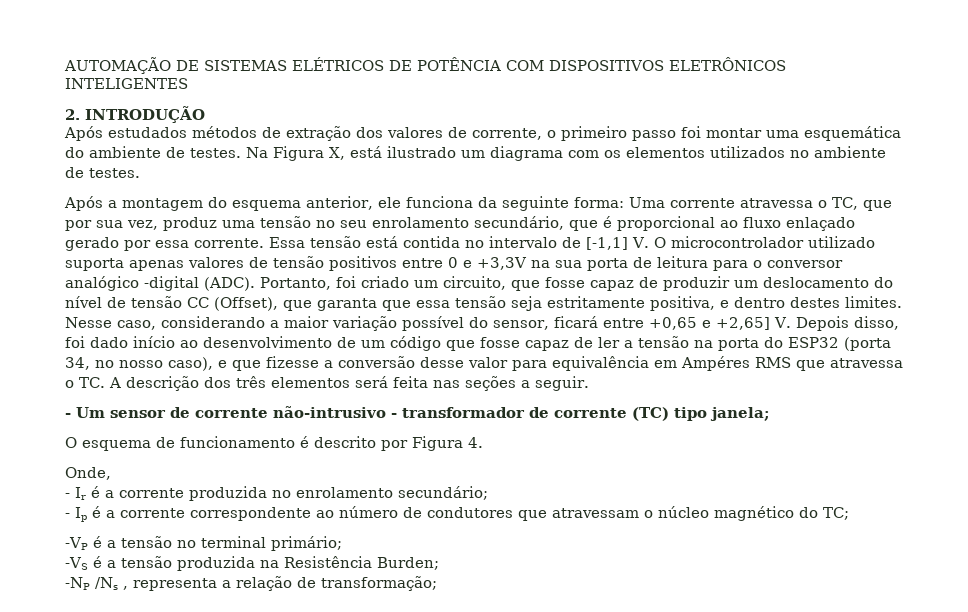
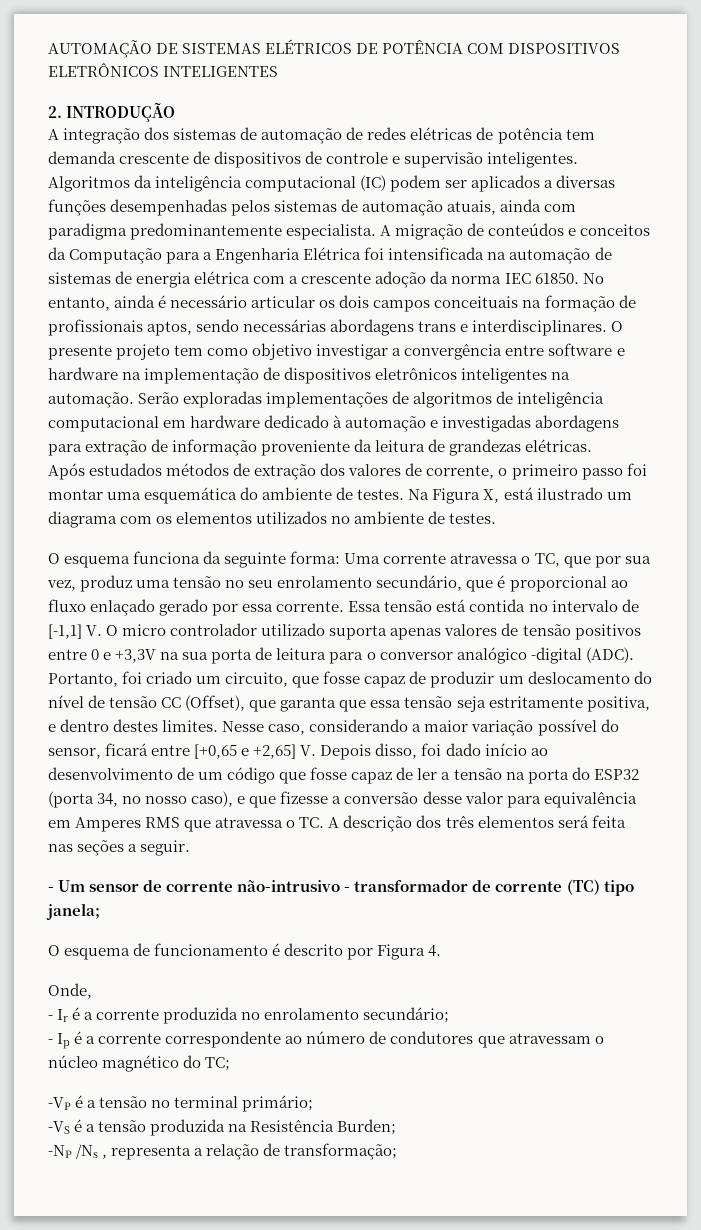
(205, 114) none -> [48,127,595,144] [48,151,579,168] [48,175,616,192] [48,199,577,216] [48,223,651,240] [48,247,612,264] [48,271,604,288] [48,295,636,312] [48,319,624,336] [48,343,625,360] [48,367,571,384] [48,391,605,408] [48,415,620,432] [48,439,593,456] // A integração dos sistemas de automação de redes elétricas de potência tem demanda crescente de dispositivos de controle e supervisão inteligentes. Algoritmos da inteligência computacional (IC) podem ser aplicados a diversas funções desempenhadas pelos sistemas de automação atuais, ainda com paradigma predominantemente especialista. A migração de conteúdos e conceitos da Computação para a Engenharia Elétrica foi intensificada na automação de sistemas de energia elétrica com a crescente adoção da norma IEC 61850. No entanto, ainda é necessário articular os dois campos conceituais na formação de profissionais aptos, sendo necessárias abordagens trans e interdisciplinares. O presente projeto tem como objetivo investigar a convergência entre software e hardware na implementação de dispositivos eletrônicos inteligentes na automação. Serão exploradas implementações de algoritmos de inteligência computacional em hardware dedicado à automação e investigadas abordagens para extração de informação proveniente da leitura de grandezas elétricas.
[64,196,401,211] Após a montagem do esquema anterior, ele -> [48,553,131,568] O esquema
[670,236,804,248] microcontrolador -> [122,623,258,636] micro controlador
[648,317,697,330] +0,65 -> [194,744,238,759] [+0,65
[681,356,750,371] Ampéres -> [75,817,142,832] Amperes

